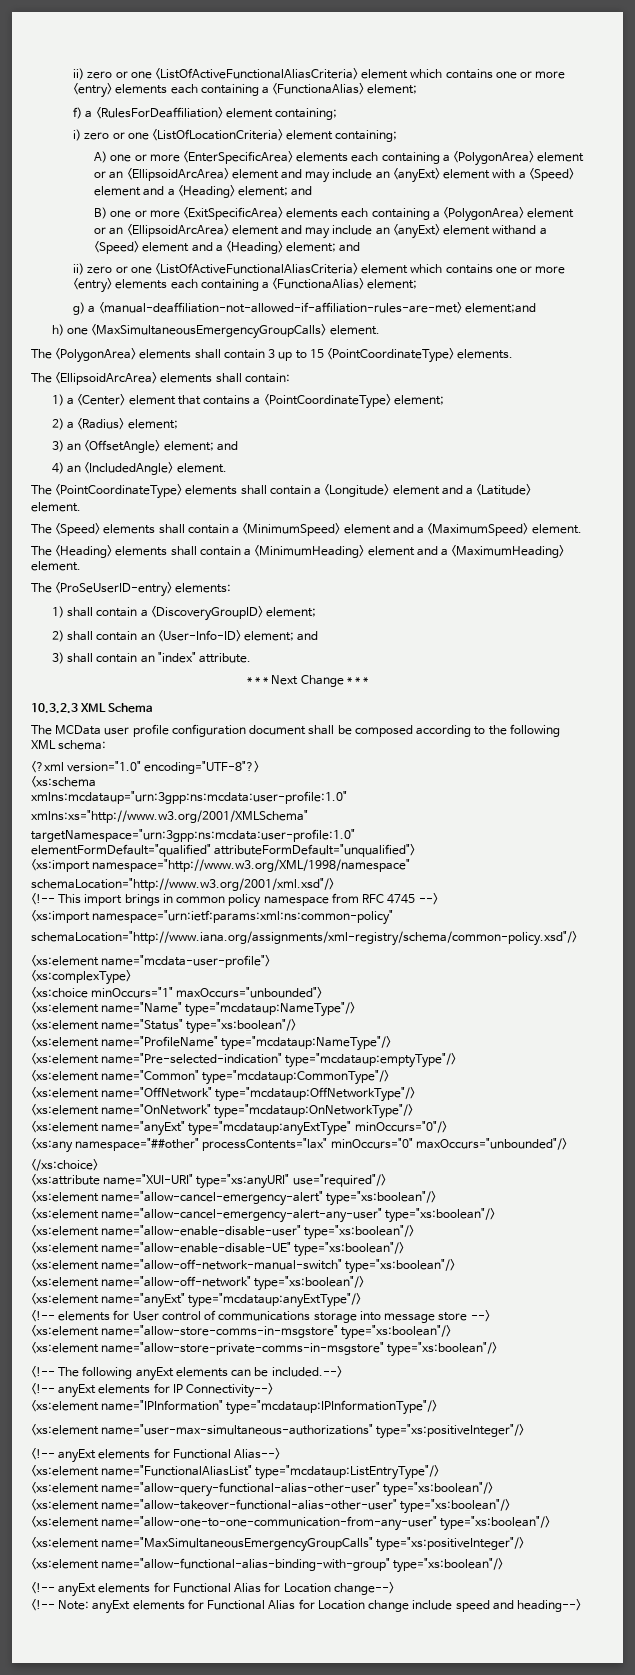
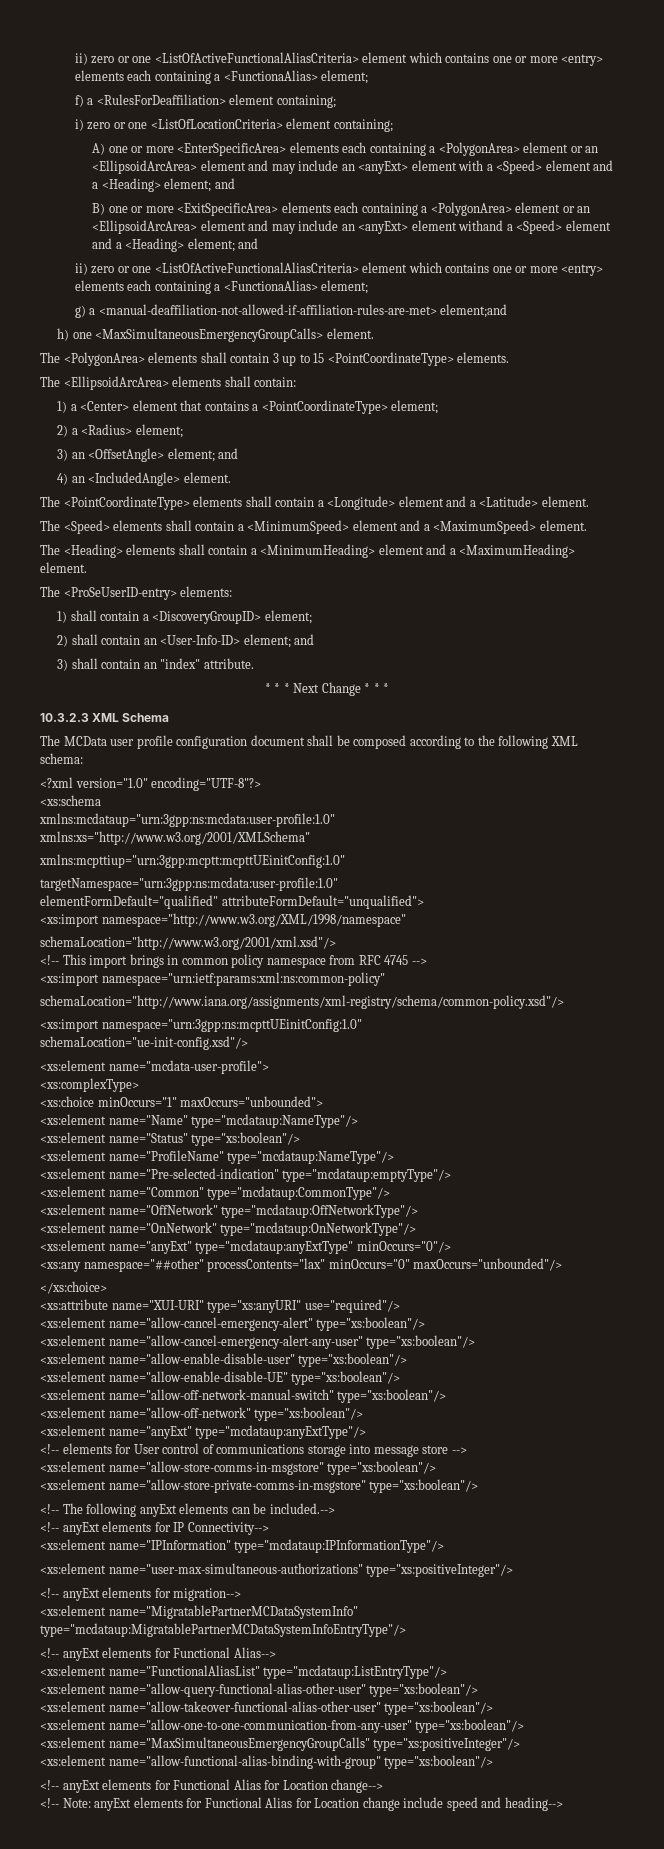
(308, 816) none -> [39,854,345,868] // xmlns:mcpttiup="urn:3gpp:mcptt:mcpttUEinitConfig:1.0"
(577, 938) none -> [40,1019,362,1032] [40,1036,248,1050] // <xs:import namespace="urn:3gpp:ns:mcpttUEinitConfig:1.0" // schemaLocation="ue-init-config.xsd"/>
(525, 1431) none -> [40,1587,242,1601] [40,1605,358,1619] [40,1623,406,1637] // <!-- anyExt elements for migration--> // <xs:element name="MigratablePartnerMCDataSystemInfo" type="mcdataup:MigratablePartnerMCDataSystemInfoEntryType"/>

